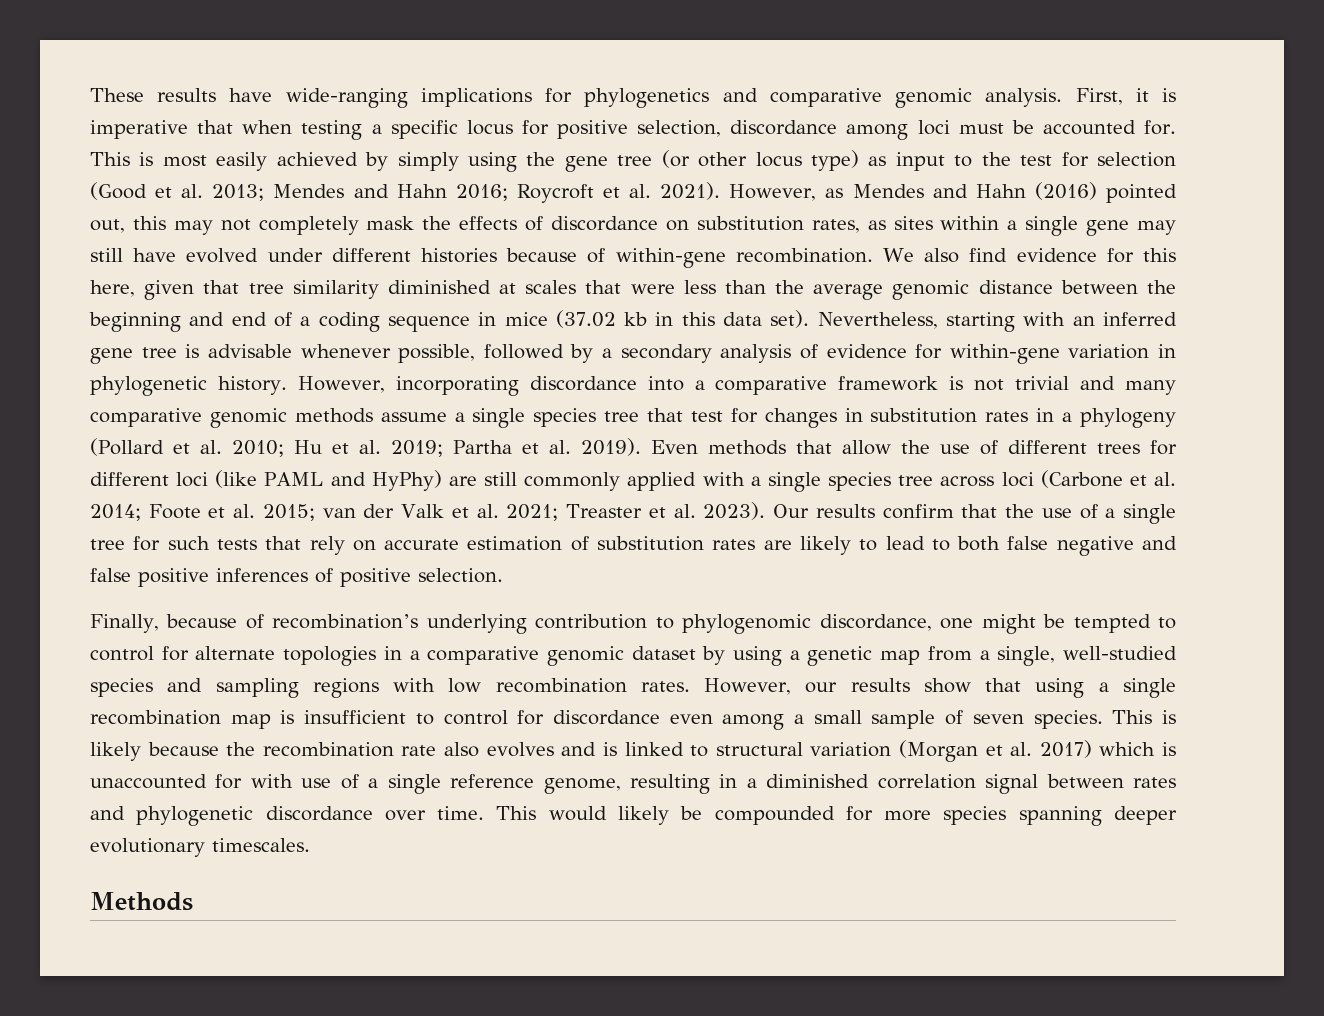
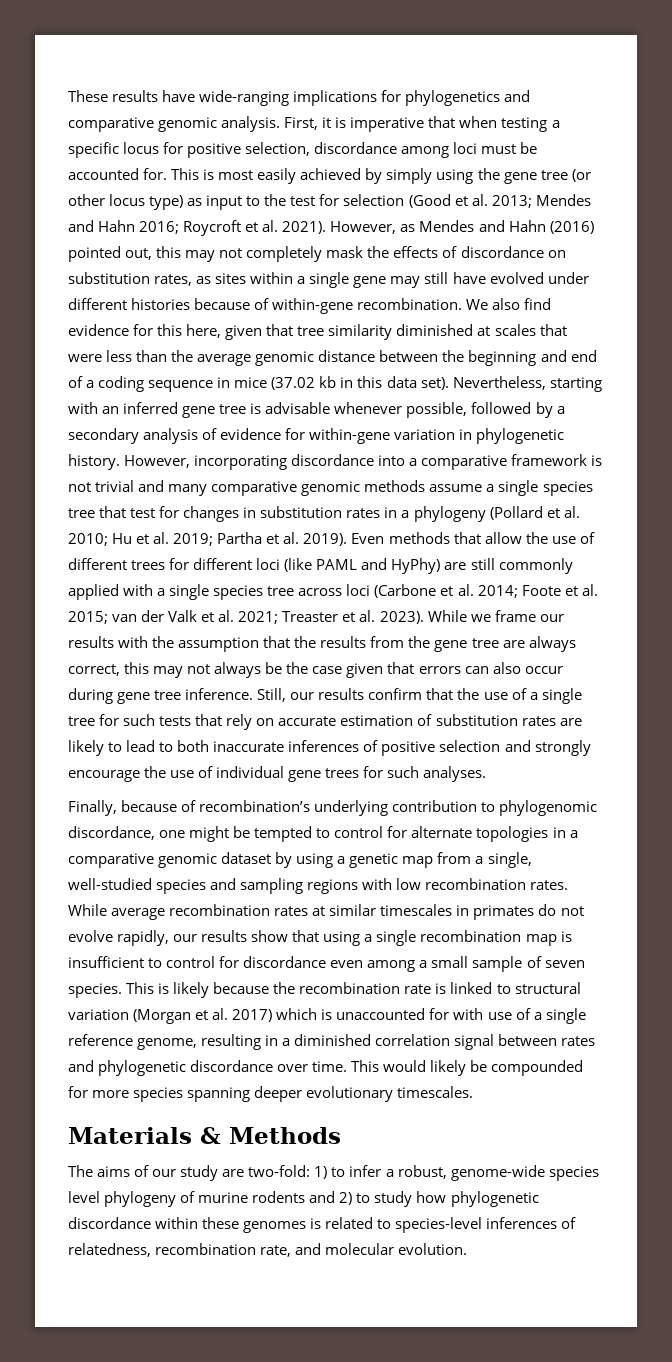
[773,504,810,518] Our -> [427,610,564,622] [68,636,576,652] [68,662,563,678] [68,688,315,704] While we frame our results with the assumption that the results from the gene tree are always correct, this may not always be the case given that errors can also occur during gene tree inference. Still, our
[1007,536,1177,556] [90,568,503,587] false negative and false positive inferences of positive selection. -> [213,740,591,756] [68,766,487,782] inaccurate inferences of positive selection and strongly encourage the use of individual gene trees for such analyses.
[704,678,792,695] However, -> [68,904,584,920] [68,930,170,946] While average recombination rates at similar timescales in primates do not evolve rapidly,
[444,742,597,757] also evolves and -> (432, 989) none
(310, 845) none -> [68,1127,221,1144] Materials &
(193, 901) none -> [68,1165,599,1181] [68,1191,539,1207] [68,1217,577,1233] [68,1243,468,1257] // The aims of our study are two-fold: 1) to infer a robust, genome-wide species level phylogeny of murine rodents and 2) to study how phylogenetic discordance within these genomes is related to species-level inferences of relatedness, recombination rate, and molecular evolution.

